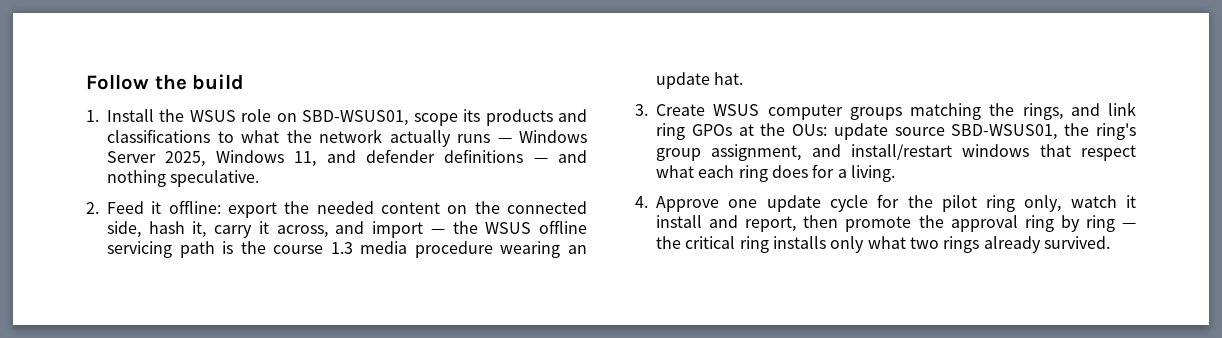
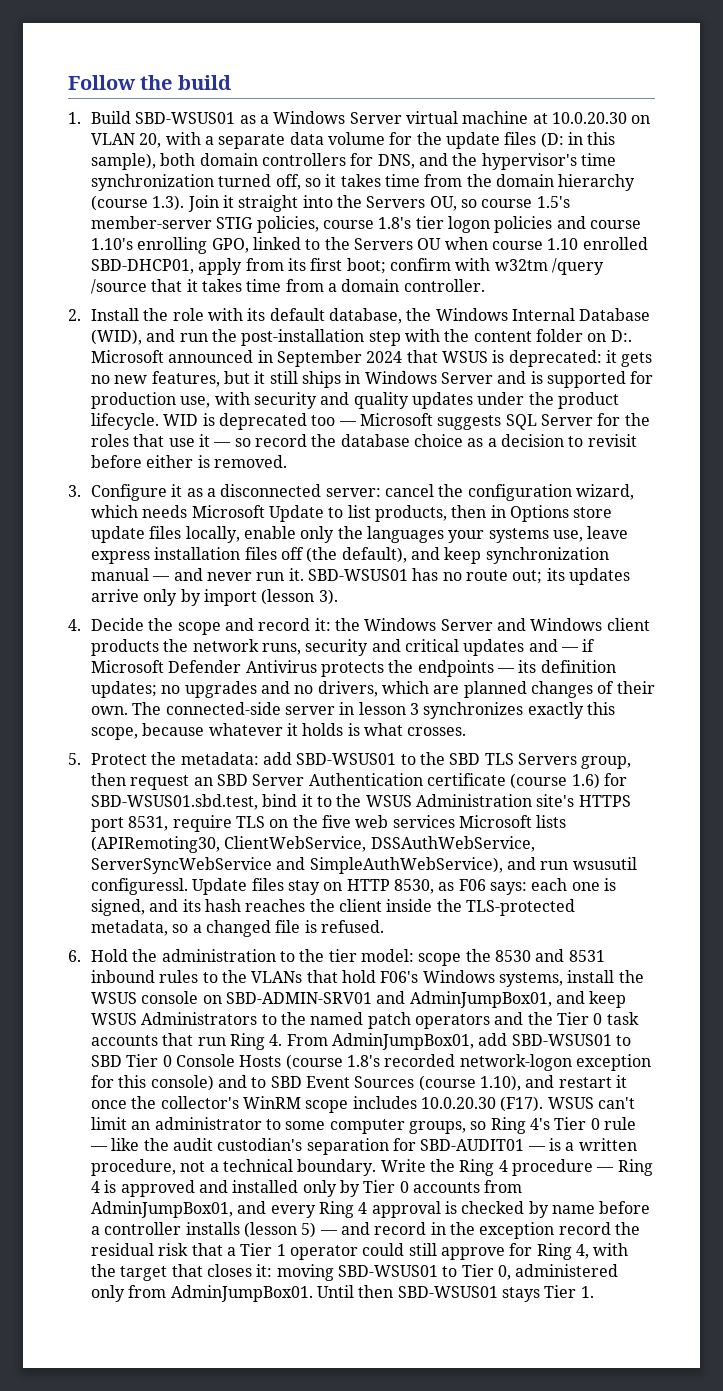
[107,109,588,126] [107,129,587,147] [107,149,587,167] [107,170,260,187] [86,200,587,218] [107,220,588,238] [107,241,587,258] [656,72,744,89] [635,102,1136,120] [656,123,1136,140] [656,144,1136,161] [656,164,895,182] [635,194,1136,212] [656,215,1136,232] [656,236,1110,253] Install the WSUS role on SBD-WSUS01, scope its products and classifications to what the network actually runs — Windows Server 2025, Windows 11, and defender definitions — and nothing speculative. // 2. Feed it offline: export the needed content on the connected side, hash it, carry it across, and import — the WSUS offline servicing path is the course 1.3 media procedure wearing an update hat. // 3. Create WSUS computer groups matching the rings, and link ring GPOs at the OUs: update source SBD-WSUS01, the ring's group assignment, and install/restart windows that respect what each ring does for a living. // 4. Approve one update cycle for the pilot ring only, watch it install and report, then promote the approval ring by ring — the critical ring installs only what two rings already survived. -> [91,111,651,124] [91,132,616,149] [91,153,617,170] [91,174,636,191] [91,195,570,212] [91,216,642,233] [91,237,648,254] [91,258,605,275] [91,279,485,294] [68,308,651,324] [91,329,632,346] [91,350,653,367] [91,371,654,388] [91,392,620,409] [91,413,650,430] [91,434,637,447] [91,455,288,468] [68,484,635,501] [91,505,613,522] [91,526,629,543] [91,547,609,564] [91,568,630,585] [91,589,338,606] [68,618,650,635] [91,639,596,656] [91,660,616,677] [91,681,655,698] [91,702,616,719] [91,723,467,740] [68,752,632,769] [91,773,628,790] [91,794,631,810] [91,815,567,832] [91,836,535,853] [91,857,637,874] [91,878,616,895] [91,899,576,916] [91,920,385,937] [68,949,605,966] [91,970,644,987] [91,991,627,1008] [91,1012,639,1029] [91,1033,632,1050] [91,1054,652,1071] [91,1075,627,1091] [91,1096,636,1113] [91,1117,636,1134] [90,1138,637,1155] [91,1159,653,1176] [91,1180,523,1197] [91,1201,651,1218] [91,1222,640,1239] [91,1243,629,1260] [91,1264,619,1281] [91,1285,594,1302] Build SBD-WSUS01 as a Windows Server virtual machine at 10.0.20.30 on VLAN 20, with a separate data volume for the update files (D: in this sample), both domain controllers for DNS, and the hypervisor's time synchronization turned off, so it takes time from the domain hierarchy (course 1.3). Join it straight into the Servers OU, so course 1.5's member-server STIG policies, course 1.8's tier logon policies and course 1.10's enrolling GPO, linked to the Servers OU when course 1.10 enrolled SBD-DHCP01, apply from its first boot; confirm with w32tm /query /source that it takes time from a domain controller. // 2. Install the role with its default database, the Windows Internal Database (WID), and run the post-installation step with the content folder on D:. Microsoft announced in September 2024 that WSUS is deprecated: it gets no new features, but it still ships in Windows Server and is supported for production use, with security and quality updates under the product lifecycle. WID is deprecated too — Microsoft suggests SQL Server for the roles that use it — so record the database choice as a decision to revisit before either is removed. // 3. Configure it as a disconnected server: cancel the configuration wizard, which needs Microsoft Update to list products, then in Options store update files locally, enable only the languages your systems use, leave express installation files off (the default), and keep synchronization manual — and never run it. SBD-WSUS01 has no route out; its updates arrive only by import (lesson 3). // 4. Decide the scope and record it: the Windows Server and Windows client products the network runs, security and critical updates and — if Microsoft Defender Antivirus protects the endpoints — its definition updates; no upgrades and no drivers, which are planned changes of their own. The connected-side server in lesson 3 synchronizes exactly this scope, because whatever it holds is what crosses. // 5. Protect the metadata: add SBD-WSUS01 to the SBD TLS Servers group, then request an SBD Server Authentication certificate (course 1.6) for SBD-WSUS01.sbd.test, bind it to the WSUS Administration site's HTTPS port 8531, require TLS on the five web services Microsoft lists (APIRemoting30, ClientWebService, DSSAuthWebService, ServerSyncWebService and SimpleAuthWebService), and run wsusutil configuressl. Update files stay on HTTP 8530, as F06 says: each one is signed, and its hash reaches the client inside the TLS-protected metadata, so a changed file is refused. // 6. Hold the administration to the tier model: scope the 8530 and 8531 inbound rules to the VLANs that hold F06's Windows systems, install the WSUS console on SBD-ADMIN-SRV01 and AdminJumpBox01, and keep WSUS Administrators to the named patch operators and the Tier 0 task accounts that run Ring 4. From AdminJumpBox01, add SBD-WSUS01 to SBD Tier 0 Console Hosts (course 1.8's recorded network-logon exception for this console) and to SBD Event Sources (course 1.10), and restart it once the collector's WinRM scope includes 10.0.20.30 (F17). WSUS can't limit an administrator to some computer groups, so Ring 4's Tier 0 rule — like the audit custodian's separation for SBD-AUDIT01 — is a written procedure, not a technical boundary. Write the Ring 4 procedure — Ring 4 is approved and installed only by Tier 0 accounts from AdminJumpBox01, and every Ring 4 approval is checked by name before a controller installs (lesson 5) — and record in the exception record the residual risk that a Tier 1 operator could still approve for Ring 4, with the target that closes it: moving SBD-WSUS01 to Tier 0, administered only from AdminJumpBox01. Until then SBD-WSUS01 stays Tier 1.

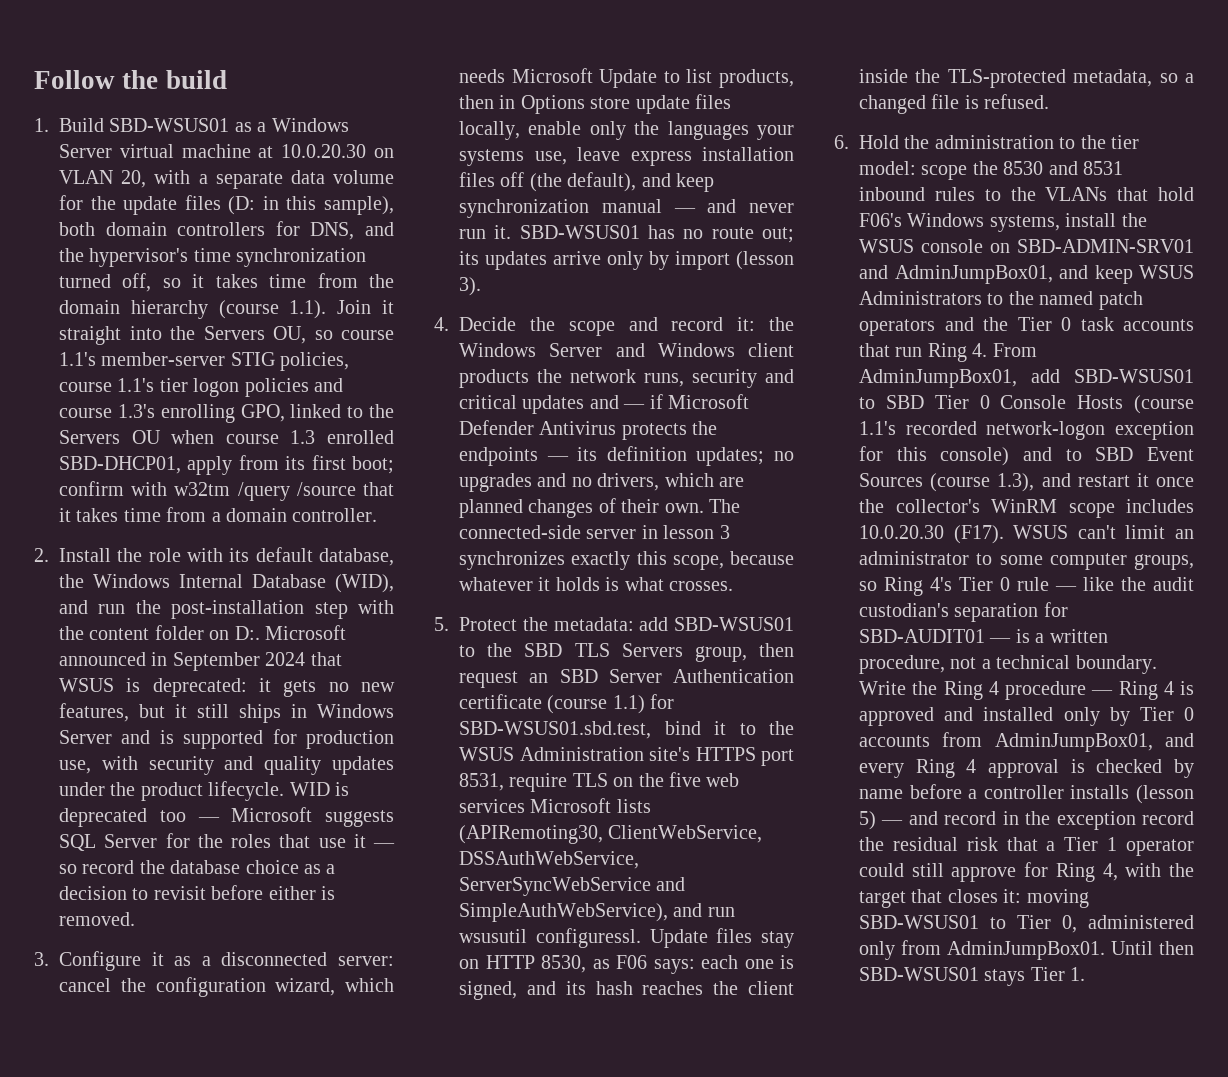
[152,195,185,211] 1.3). -> [289,300,327,319] 1.1).
[536,196,570,208] 1.5's -> [59,352,96,366] 1.1's
[378,217,412,229] 1.8's -> [117,378,155,392] 1.1's
[91,238,134,250] 1.10's -> [117,404,155,418] 1.3's
[547,238,579,250] 1.10 -> [290,430,316,444] 1.3
[571,773,600,789] 1.6) -> [612,695,645,714] 1.1)
[347,1055,381,1067] 1.8's -> [859,421,896,435] 1.1's
[480,1075,522,1091] 1.10), -> [997,473,1035,492] 1.3),

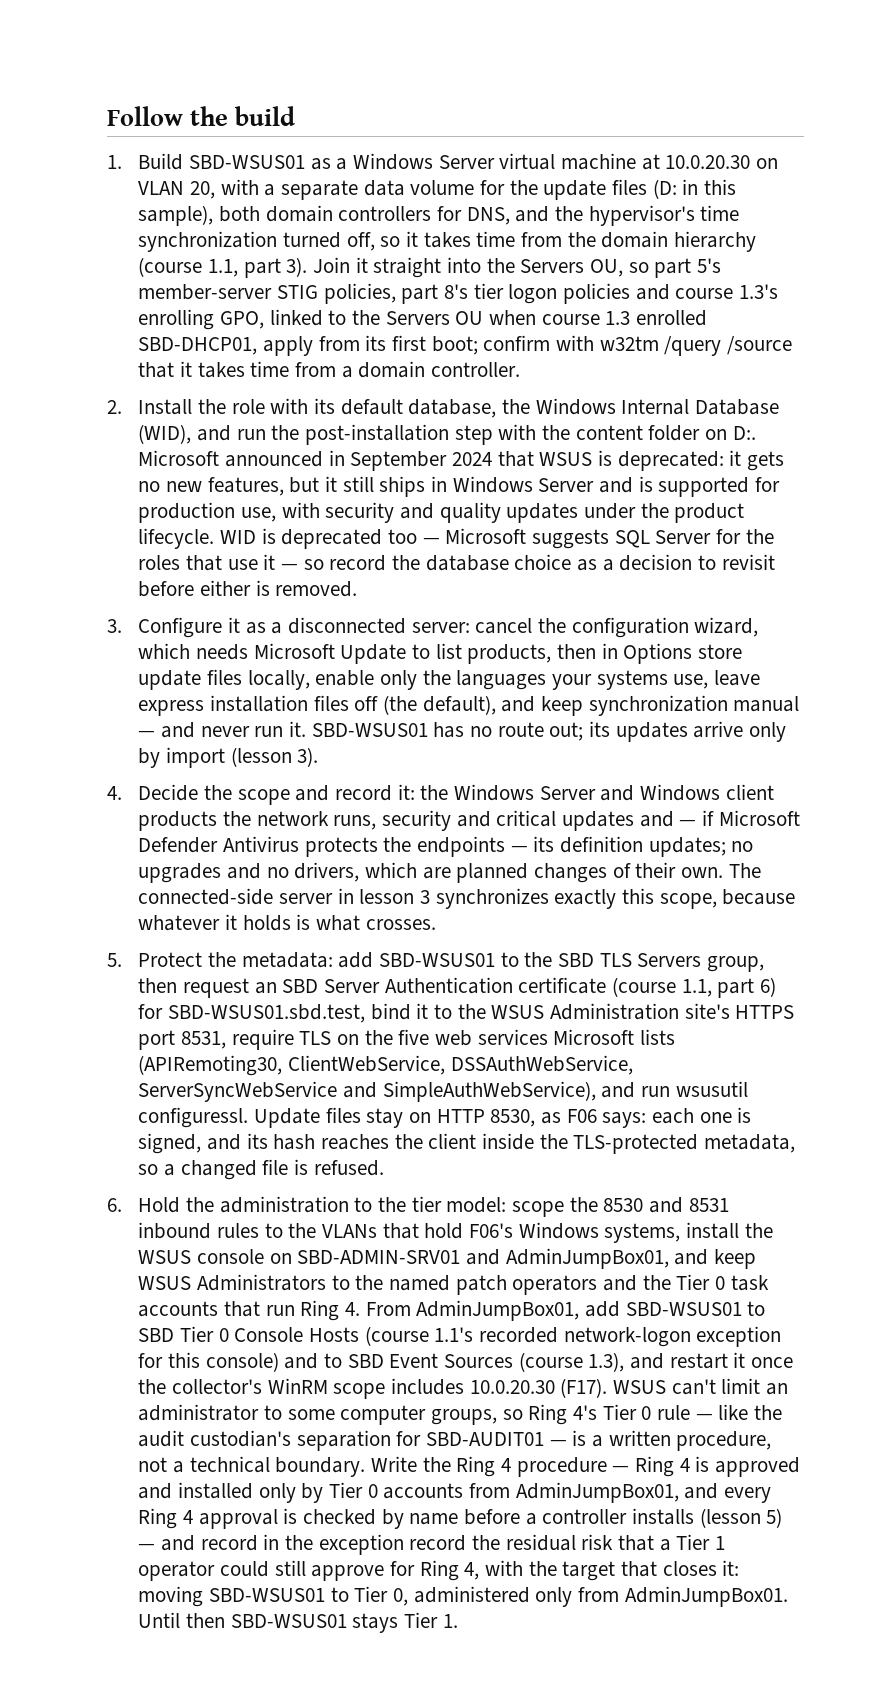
[289,300,327,319] 1.1). -> [208,257,308,278] 1.1, part 3).
[341,330,394,340] [59,352,96,366] course 1.1's -> [654,258,722,278] part 5's
[59,378,155,392] course 1.1's -> [401,284,469,304] part 8's
[612,695,645,714] 1.1) -> [681,977,777,998] 1.1, part 6)

